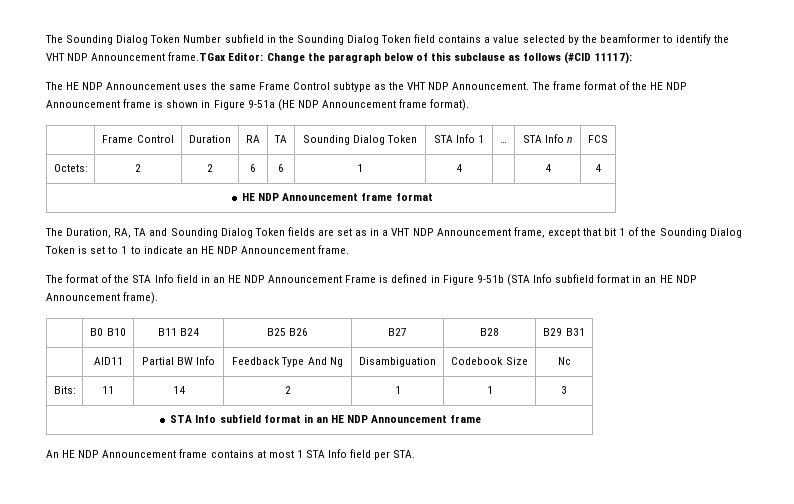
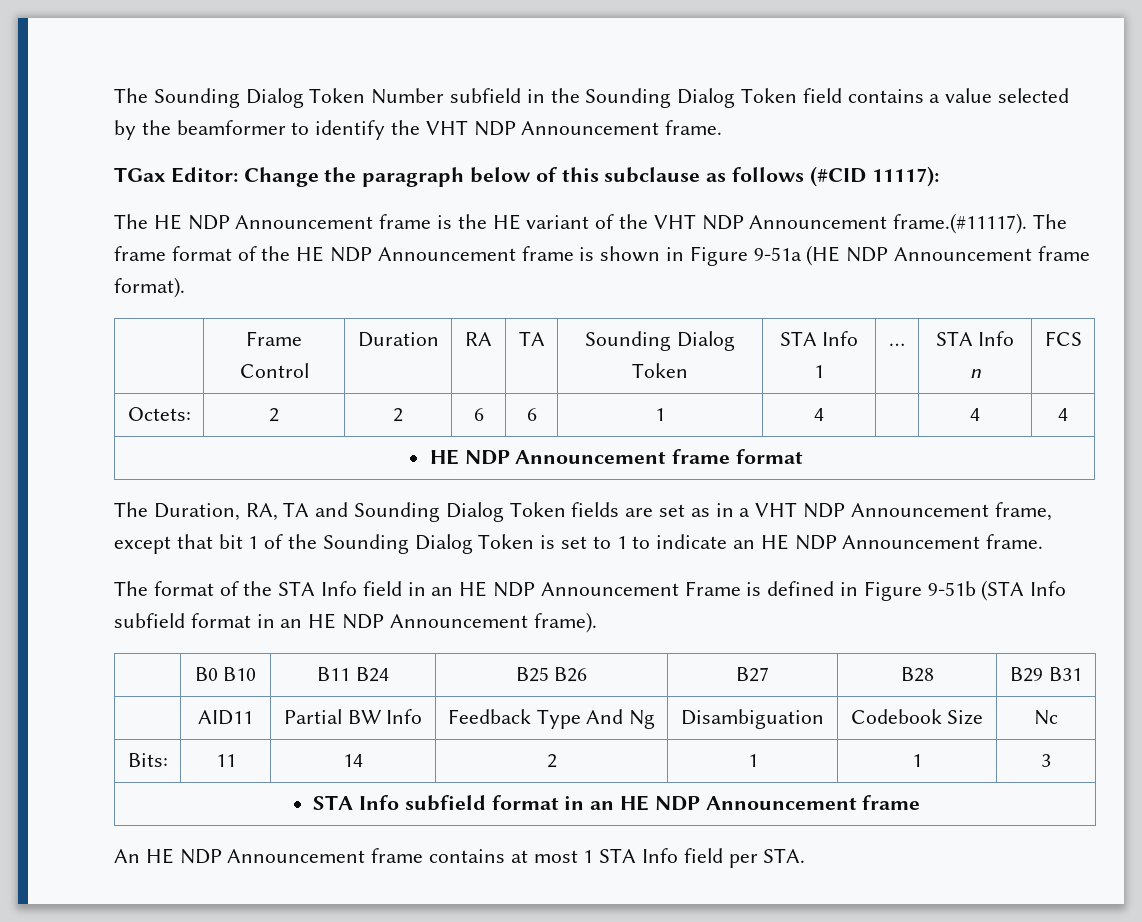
[168,52,227,61] frame.TGax -> [665,120,723,135] [114,167,166,182] frame. // TGax
[183,82,530,92] uses the same Frame Control subtype as the VHT NDP Announcement. -> [379,213,1028,234] frame is the HE variant of the VHT NDP Announcement frame.(#11117).

